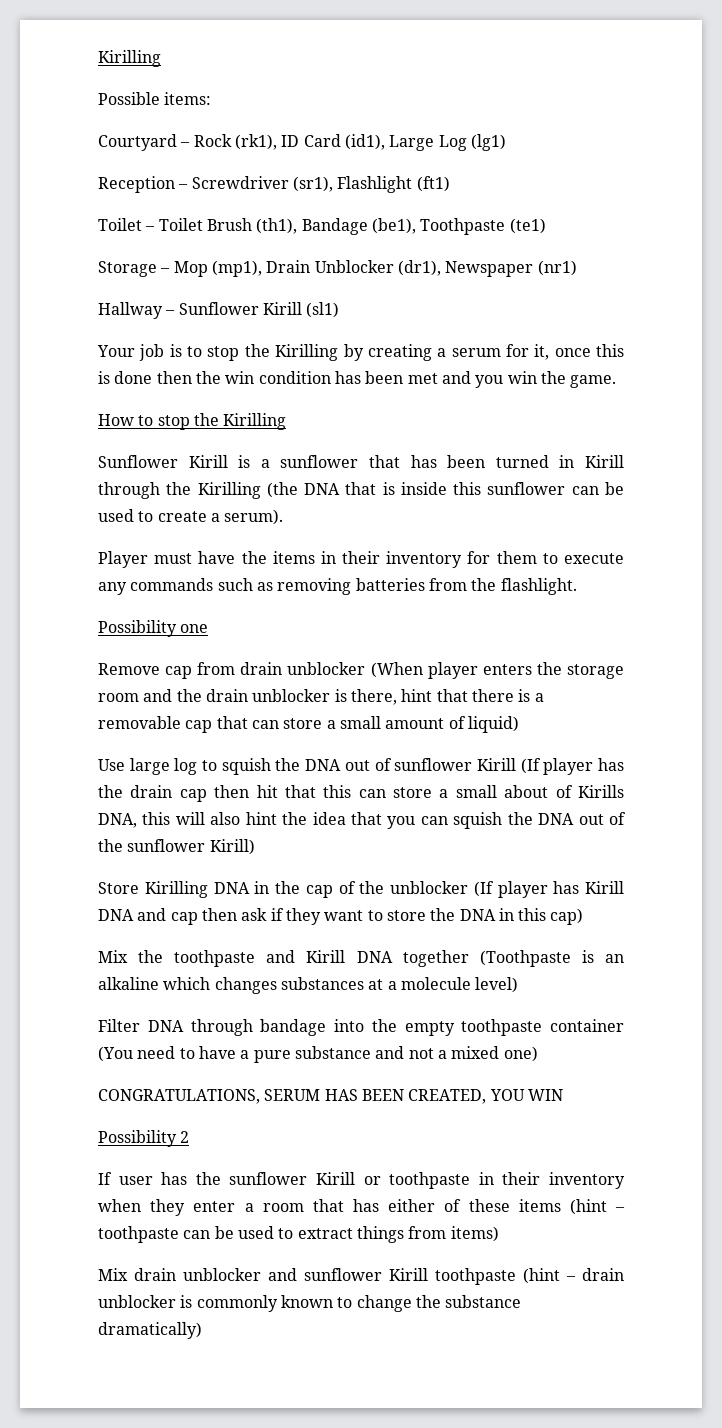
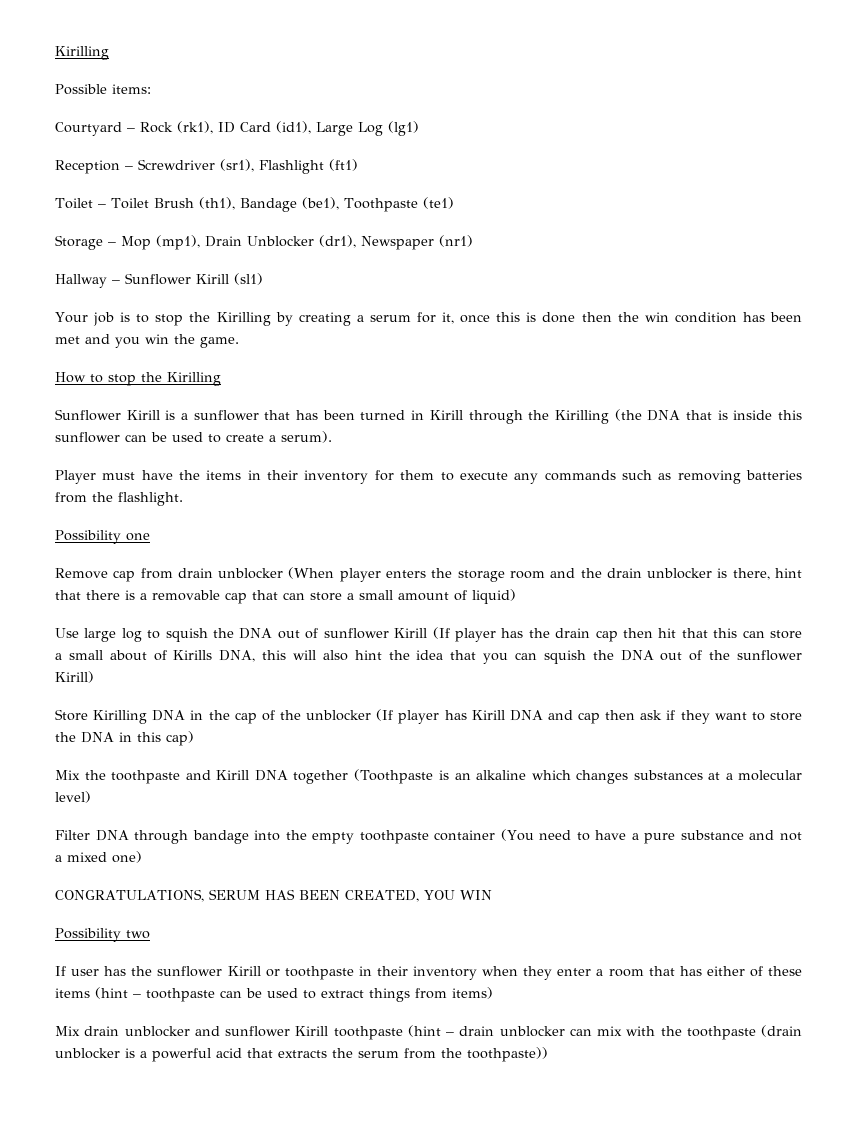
[400,977,471,990] molecule -> [738,770,802,781] molecular
[180,1131,190,1143] 2 -> [126,930,150,939] two
[180,1295,522,1312] [98,1322,202,1339] is commonly known to change the substance dramatically) -> [569,1025,802,1040] [55,1047,548,1062] can mix with the toothpaste (drain unblocker is a powerful acid that extracts the serum from the toothpaste))

